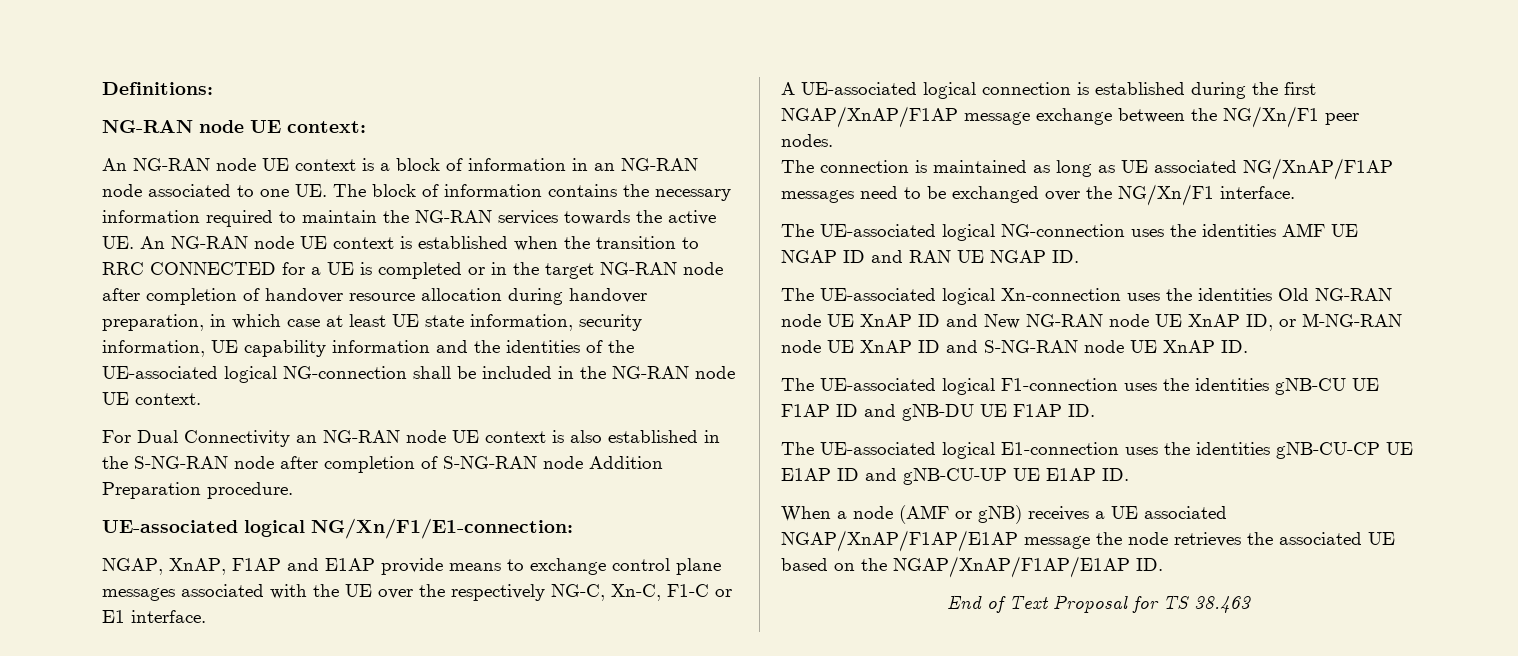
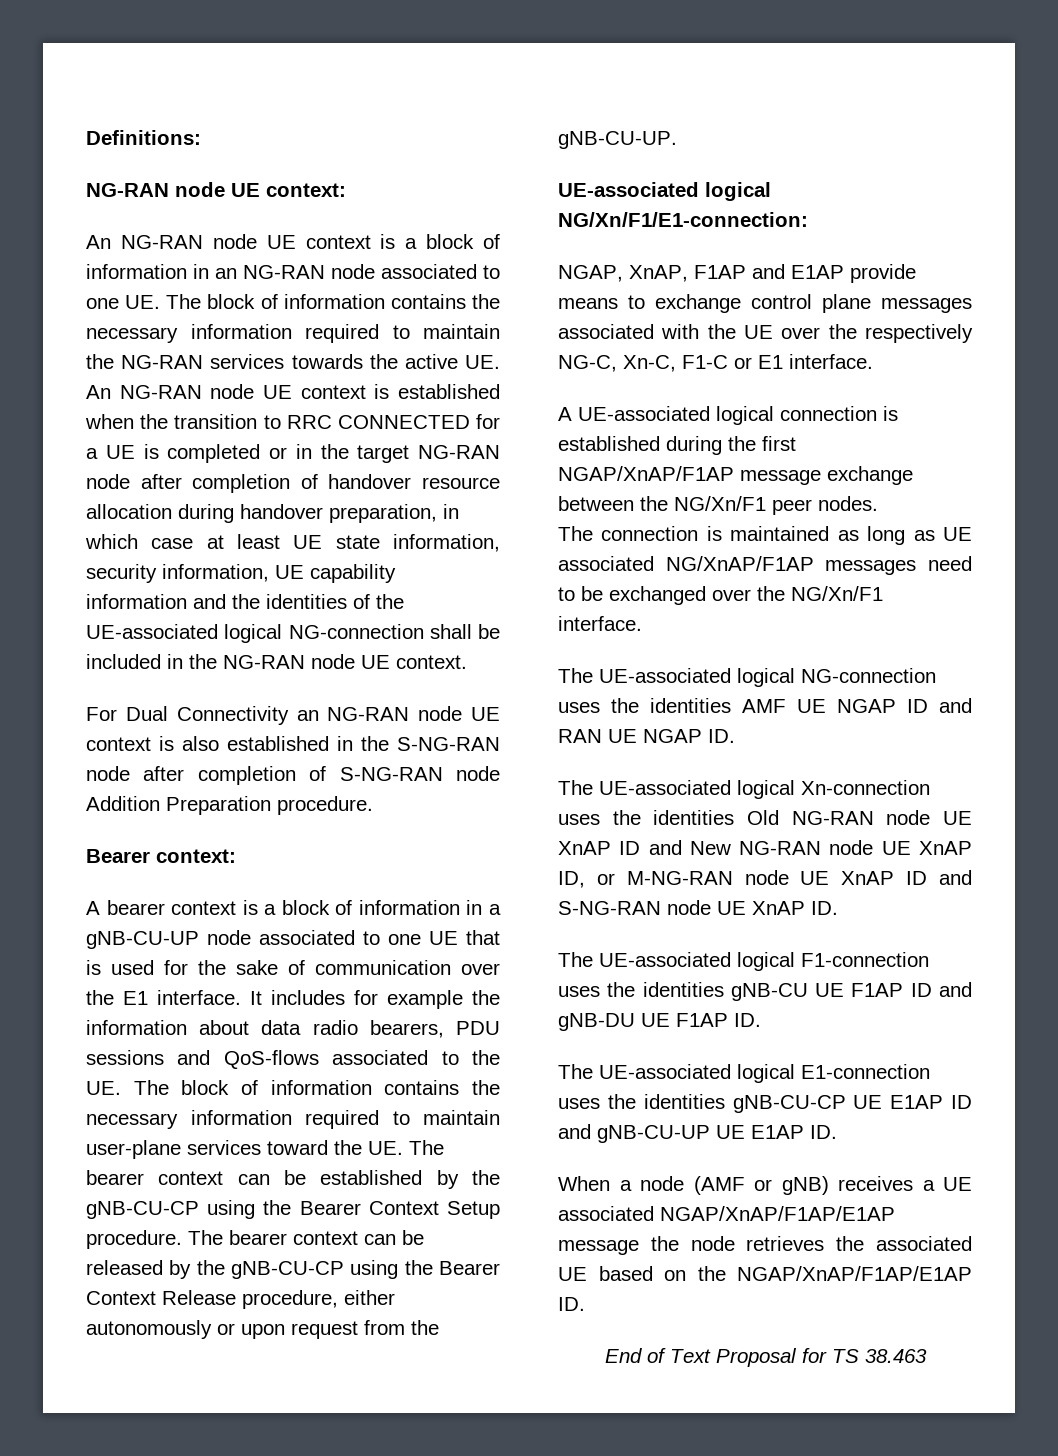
(293, 490) none -> [86,849,236,863] [86,900,501,915] [86,930,500,949] [86,960,500,975] [86,990,500,1009] [86,1020,500,1038] [86,1050,500,1069] [86,1080,500,1095] [86,1110,500,1129] [86,1140,444,1159] [86,1170,500,1189] [86,1200,500,1219] [86,1230,424,1249] [86,1260,500,1279] [86,1290,395,1309] [86,1320,439,1339] [558,131,677,149] // Bearer context: // A bearer context is a block of information in a gNB-CU-UP node associated to one UE that is used for the sake of communication over the E1 interface. It includes for example the information about data radio bearers, PDU sessions and QoS-flows associated to the UE. The block of information contains the necessary information required to maintain user-plane services toward the UE. The bearer context can be established by the gNB-CU-CP using the Bearer Context Setup procedure. The bearer context can be released by the gNB-CU-CP using the Bearer Context Release procedure, either autonomously or upon request from the gNB-CU-UP.

